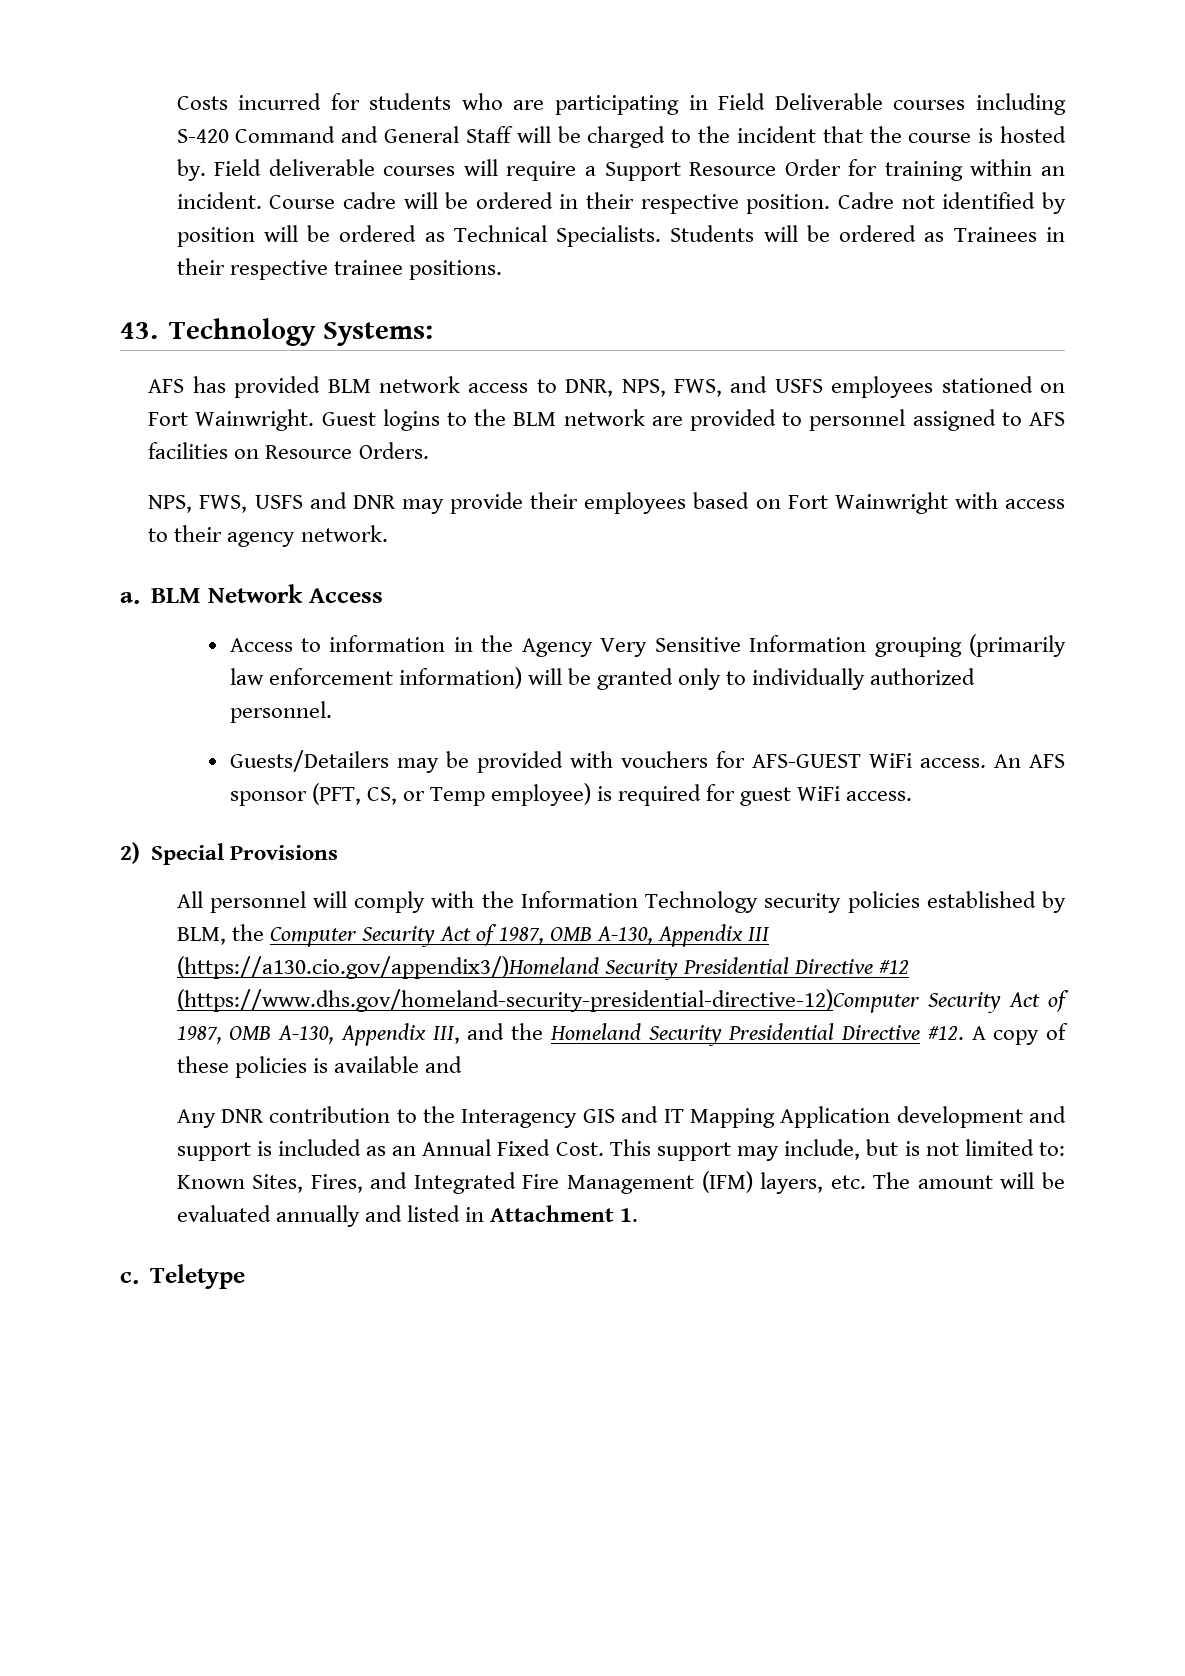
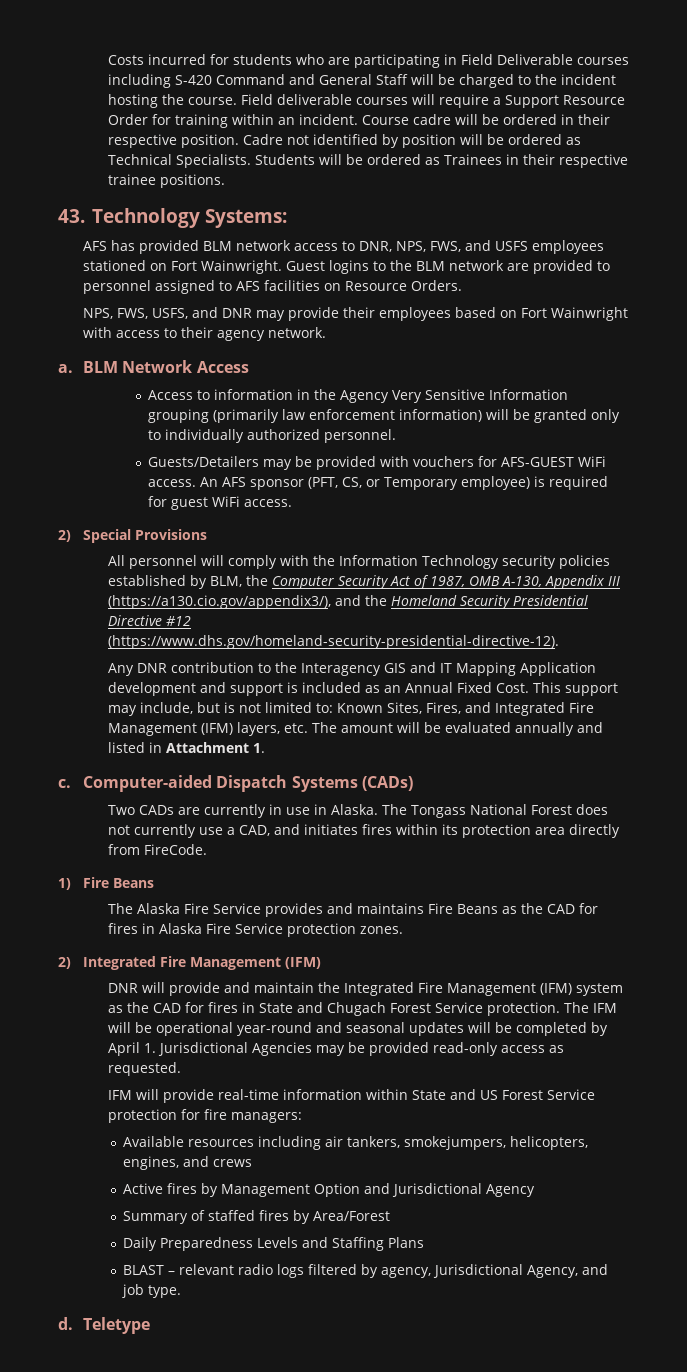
[822,126,1067,143] [176,159,206,181] that the course is hosted by. -> [107,94,237,108] hosting the course.
[254,495,303,509] USFS -> [151,308,188,319] USFS,
[429,787,485,806] Temp -> [384,477,459,490] Temporary
[176,956,909,980] [176,989,1069,1013] [176,1023,460,1046] (https://a130.cio.gov/appendix3/)Homeland Security Presidential Directive #12 (https://www.dhs.gov/homeland-security-presidential-directive-12)Computer Security Act of 1987, OMB A-130, Appendix III, -> [107,595,331,609] (https://a130.cio.gov/appendix3/),
[927,1023,1068,1045] [176,1056,462,1078] #12. A copy of these policies is available and -> [165,616,191,626] [107,635,559,649] #12 (https://www.dhs.gov/homeland-security-presidential-directive-12).
(139, 1278) none -> [82,775,413,792] [107,804,608,818] [107,824,620,838] [107,844,207,855] [58,877,154,890] [107,903,598,917] [107,923,403,937] [58,956,321,970] [107,982,623,996] [107,1002,617,1016] [107,1022,608,1036] [107,1042,564,1056] [107,1062,181,1076] [107,1089,595,1103] [107,1109,302,1123] [123,1136,589,1150] [123,1156,253,1170] [123,1183,536,1197] [123,1210,391,1224] [123,1237,425,1251] [123,1264,609,1278] [122,1284,182,1298] [58,1317,73,1330] Computer-aided Dispatch Systems (CADs) // Two CADs are currently in use in Alaska. The Tongass National Forest does not currently use a CAD, and initiates fires within its protection area directly from FireCode. // 1) Fire Beans // The Alaska Fire Service provides and maintains Fire Beans as the CAD for fires in Alaska Fire Service protection zones. // 2) Integrated Fire Management (IFM) // DNR will provide and maintain the Integrated Fire Management (IFM) system as the CAD for fires in State and Chugach Forest Service protection. The IFM will be operational year-round and seasonal updates will be completed by April 1. Jurisdictional Agencies may be provided read-only access as requested. // IFM will provide real-time information within State and US Forest Service protection for fire managers: // Available resources including air tankers, smokejumpers, helicopters, engines, and crews // Active fires by Management Option and Jurisdictional Agency // Summary of staffed fires by Area/Forest // Daily Preparedness Levels and Staffing Plans // BLAST – relevant radio logs filtered by agency, Jurisdictional Agency, and job type. // d.

